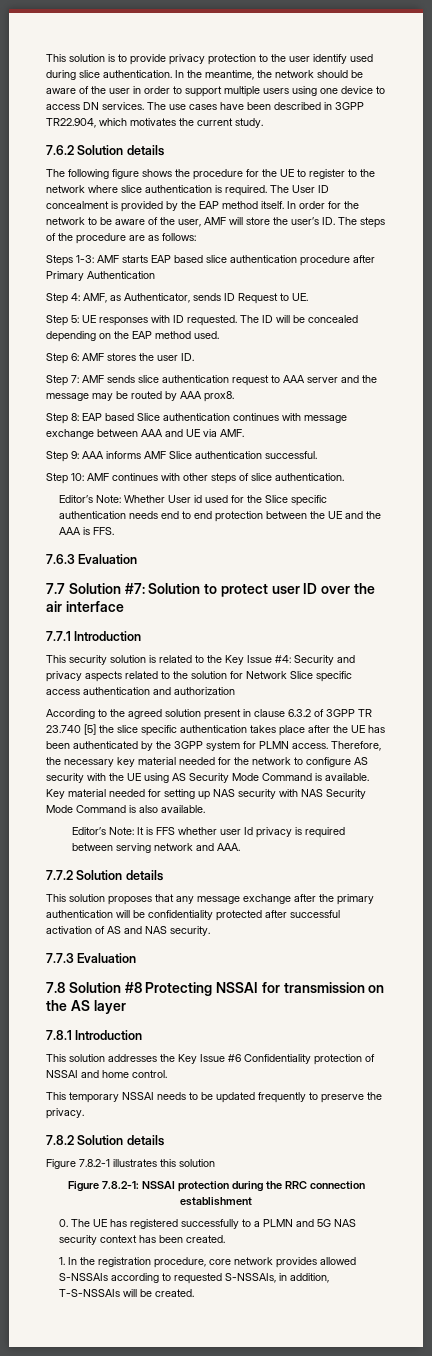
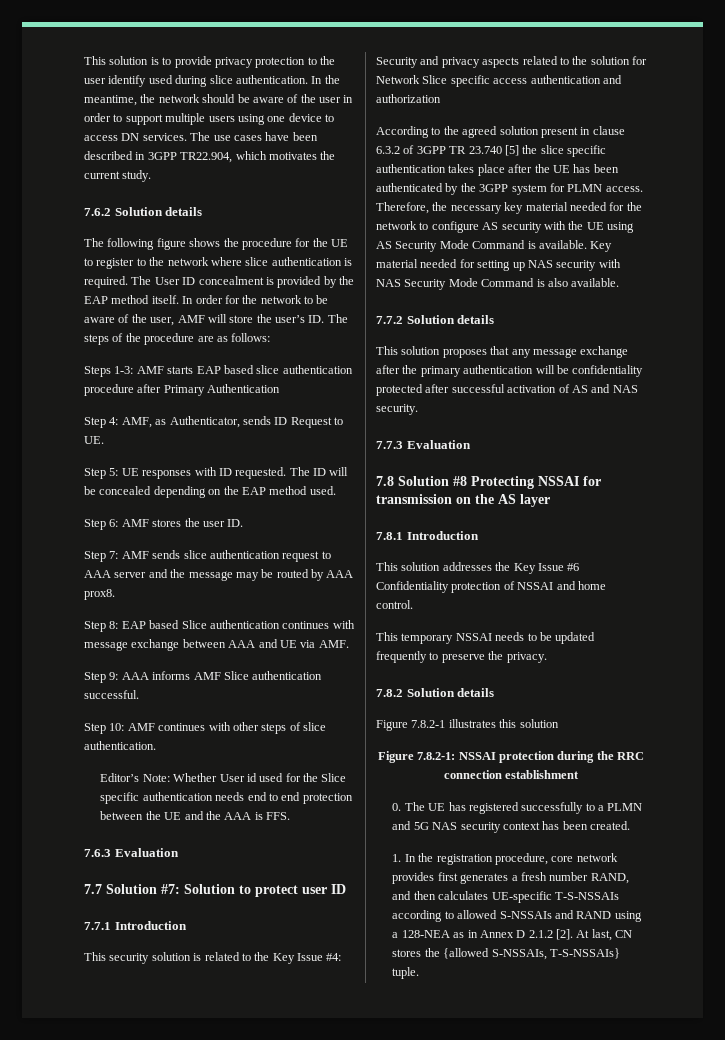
[321,583,376,594] [46,601,124,612] over the air interface -> (346, 889) none
[72,827,346,838] [72,843,241,853] // Editor’s Note: It is FFS whether user Id privacy is required between serving network and AAA. -> (620, 282) none
[320,1257,357,1265] [59,1273,330,1284] [59,1289,195,1297] allowed S-NSSAIs according to requested S-NSSAIs, in addition, T-S-NSSAIs will be created. -> [437,872,629,884] [392,891,619,903] [392,910,642,922] [392,929,633,941] [392,948,620,960] [392,967,420,979] first generates a fresh number RAND, and then calculates UE-specific T-S-NSSAIs according to allowed S-NSSAIs and RAND using a 128-NEA as in Annex D 2.1.2 [2]. At last, CN stores the {allowed S-NSSAIs, T-S-NSSAIs} tuple.

